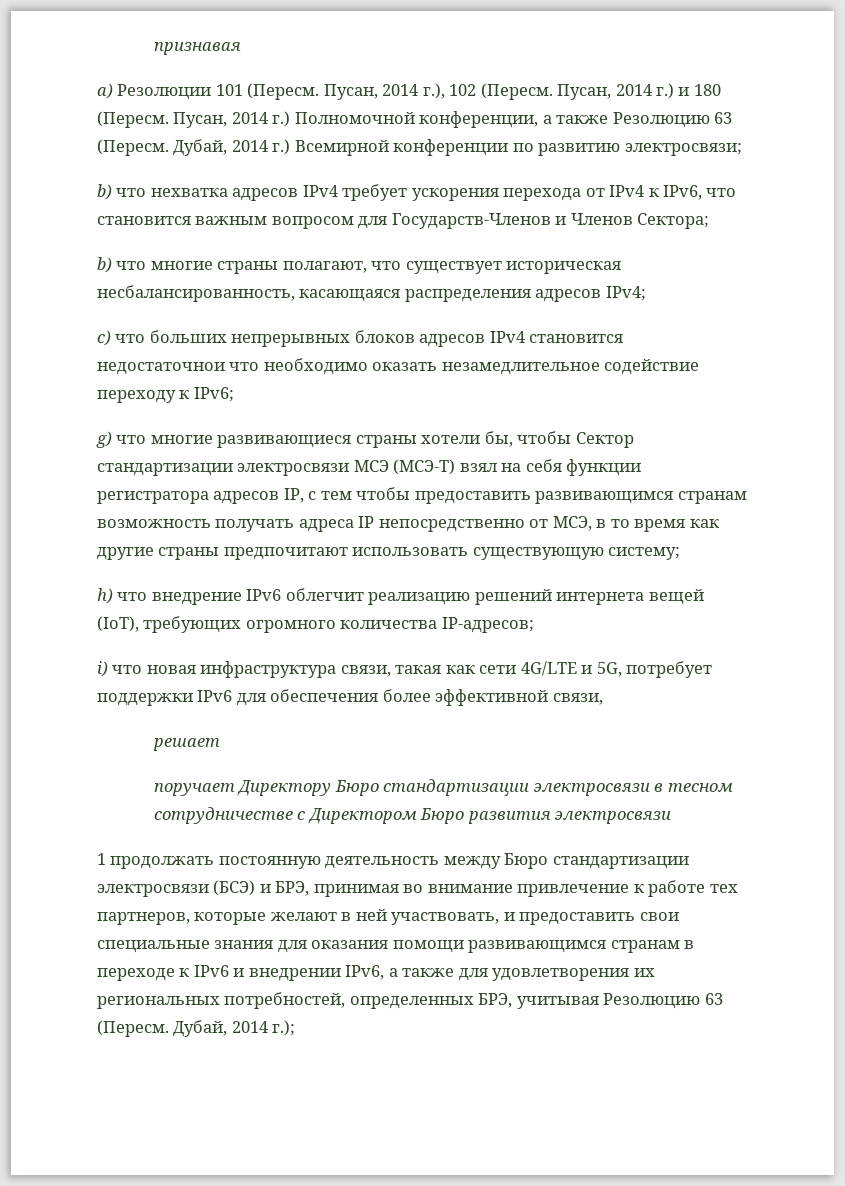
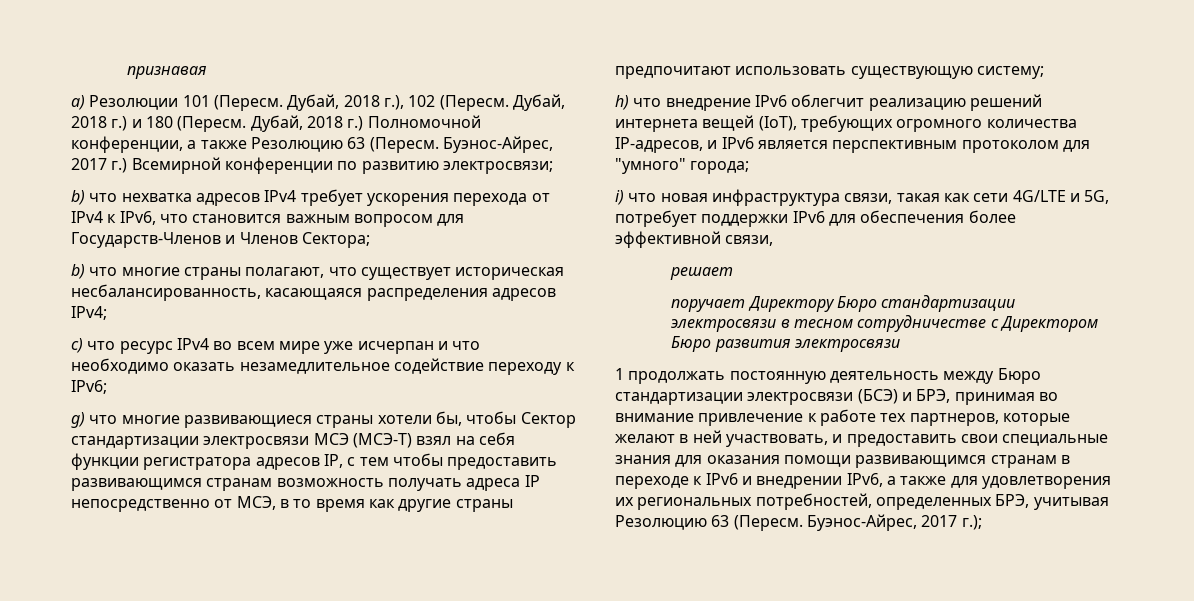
[323,84,419,100] Пусан, 2014 -> [287,94,380,111] Дубай, 2018
[557,84,652,100] Пусан, 2014 -> [512,94,565,111] [71,116,107,128] Дубай, 2018
[173,112,268,128] Пусан, 2014 -> [250,115,343,132] Дубай, 2018
[173,139,268,156] Дубай, 2014 -> [442,136,553,153] [71,158,107,170] Буэнос-Айрес, 2017
[149,330,624,347] [97,362,225,375] больших непрерывных блоков адресов IPv4 становится недостаточнои -> [119,338,448,354] ресурс IPv4 во всем мире уже исчерпан и
[441,617,534,633] IP-адресов; -> [615,137,1090,153] [615,158,750,174] IP-адресов, и IPv6 является перспективным протоколом для "умного" города;
[173,1020,268,1037] Дубай, 2014 -> [806,514,958,531] Буэнос-Айрес, 2017

